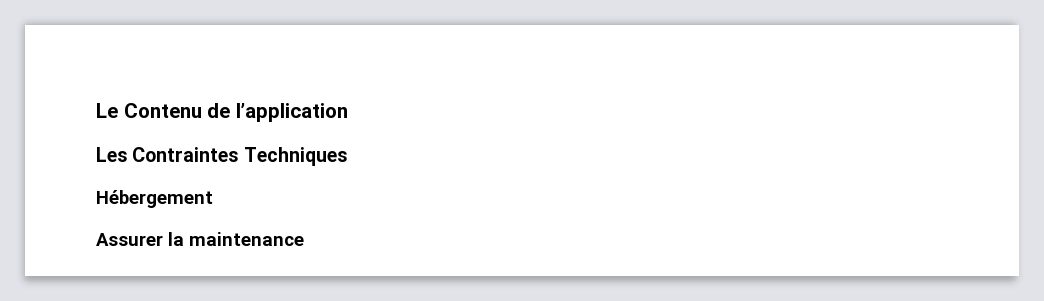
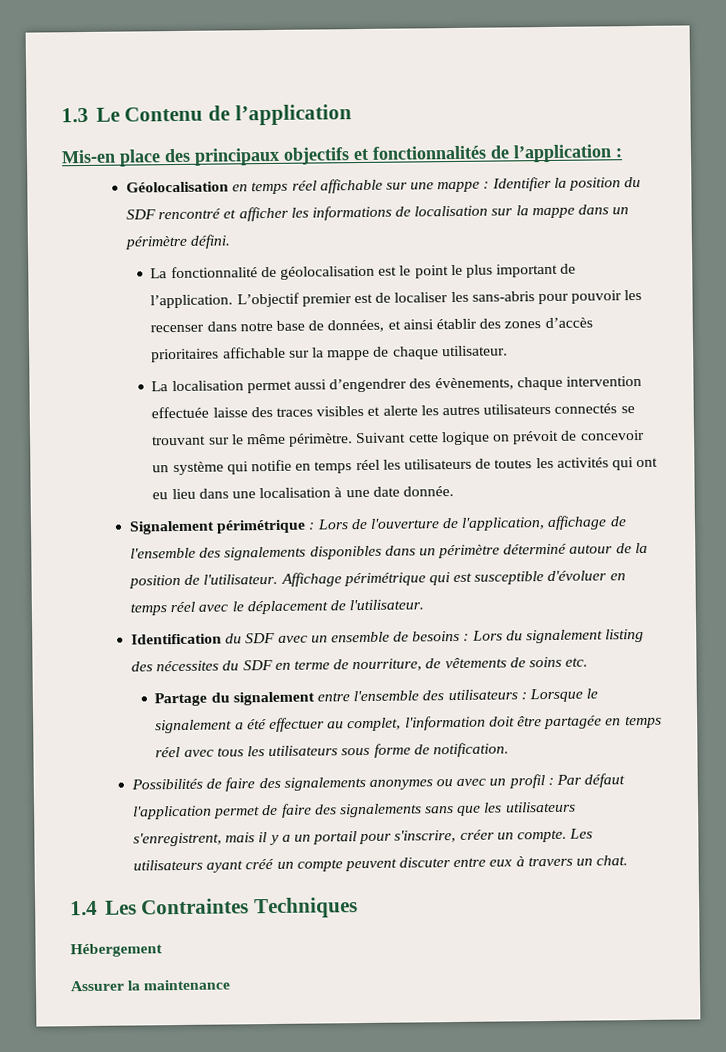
(96, 110) none -> [61,107,89,123] 1.3
(348, 112) none -> [61,144,623,167] [126,176,642,195] [126,204,630,222] [125,234,231,250] [150,263,577,280] [150,289,643,309] [150,317,593,333] [151,345,508,363] [151,375,642,394] [151,403,635,419] [152,429,645,447] [152,457,659,476] [152,486,454,500] [129,515,627,535] [130,542,648,561] [129,570,626,589] [130,599,425,616] [131,628,645,645] [131,656,589,672] [154,688,599,707] [155,715,662,734] [155,742,509,758] [131,773,626,792] [133,801,576,820] [133,828,594,847] [133,855,629,873] [70,900,98,916] Mis-en place des principaux objectifs et fonctionnalités de l’application : // Géolocalisation en temps réel affichable sur une mappe : Identifier la position du SDF rencontré et afficher les informations de localisation sur la mappe dans un périmètre défini. // La fonctionnalité de géolocalisation est le point le plus important de l’application. L’objectif premier est de localiser les sans-abris pour pouvoir les recenser dans notre base de données, et ainsi établir des zones d’accès prioritaires affichable sur la mappe de chaque utilisateur. // La localisation permet aussi d’engendrer des évènements, chaque intervention effectuée laisse des traces visibles et alerte les autres utilisateurs connectés se trouvant sur le même périmètre. Suivant cette logique on prévoit de concevoir un système qui notifie en temps réel les utilisateurs de toutes les activités qui ont eu lieu dans une localisation à une date donnée. // Signalement périmétrique : Lors de l'ouverture de l'application, affichage de l'ensemble des signalements disponibles dans un périmètre déterminé autour de la position de l'utilisateur. Affichage périmétrique qui est susceptible d'évoluer en temps réel avec le déplacement de l'utilisateur. // Identification du SDF avec un ensemble de besoins : Lors du signalement listing des nécessites du SDF en terme de nourriture, de vêtements de soins etc. // Partage du signalement entre l'ensemble des utilisateurs : Lorsque le signalement a été effectuer au complet, l'information doit être partagée en temps réel avec tous les utilisateurs sous forme de notification. // Possibilités de faire des signalements anonymes ou avec un profil : Par défaut l'application permet de faire des signalements sans que les utilisateurs s'enregistrent, mais il y a un portail pour s'inscrire, créer un compte. Les utilisateurs ayant créé un compte peuvent discuter entre eux à travers un chat. // 1.4

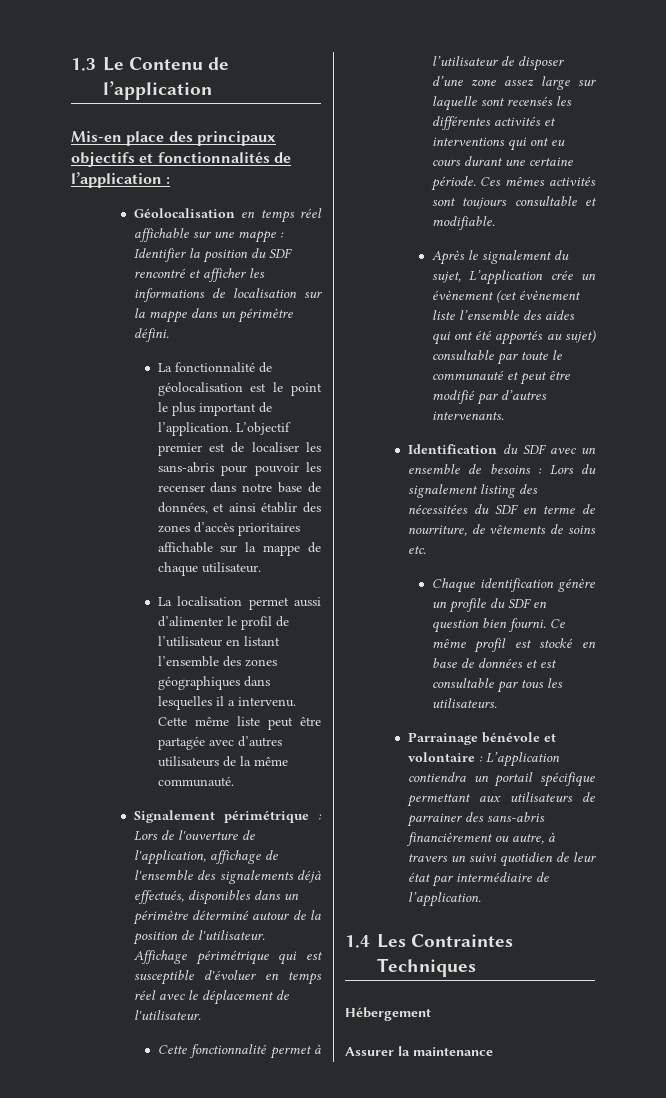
[329,375,642,393] [151,403,635,419] [152,429,645,447] [152,457,659,476] [152,486,454,500] d’engendrer des évènements, chaque intervention effectuée laisse des traces visibles et alerte les autres utilisateurs connectés se trouvant sur le même périmètre. Suivant cette logique on prévoit de concevoir un système qui notifie en temps réel les utilisateurs de toutes les activités qui ont eu lieu dans une localisation à une date donnée. -> [157,616,289,630] [157,636,280,647] [157,656,277,667] [157,676,270,690] [157,696,296,710] [157,716,321,730] [157,736,282,750] [157,756,288,767] [157,776,234,787] d’alimenter le profil de l’utilisateur en listant l’ensemble des zones géographiques dans lesquelles il a intervenu. Cette même liste peut être partagée avec d’autres utilisateurs de la même communauté.
(307, 553) none -> [297,870,321,883] [133,890,184,904] déjà effectués,
(425, 605) none -> [157,1044,321,1059] [431,56,564,71] [431,76,596,90] [431,96,572,111] [431,116,556,130] [431,137,565,151] [431,156,573,166] [430,176,596,191] [431,196,597,209] [431,216,495,230] [431,250,569,265] [431,270,596,285] [431,290,581,303] [431,310,575,320] [431,330,596,345] [431,350,562,365] [431,370,570,385] [431,390,547,405] [431,411,504,420] // Cette fonctionnalité permet à l’utilisateur de disposer d’une zone assez large sur laquelle sont recensés les différentes activités et interventions qui ont eu cours durant une certaine période. Ces mêmes activités sont toujours consultable et modifiable. // Après le signalement du sujet, L’application crée un évènement (cet évènement liste l’ensemble des aides qui ont été apportés au sujet) consultable par toute le communauté et peut être modifié par d’autres intervenants.
[156,660,220,672] nécessites -> [407,504,468,514] nécessitées
[154,688,599,707] [155,715,662,734] [155,742,509,758] [131,773,626,792] [133,801,576,820] [133,828,594,847] [133,855,629,873] Partage du signalement entre l'ensemble des utilisateurs : Lorsque le signalement a été effectuer au complet, l'information doit être partagée en temps réel avec tous les utilisateurs sous forme de notification. // Possibilités de faire des signalements anonymes ou avec un profil : Par défaut l'application permet de faire des signalements sans que les utilisateurs s'enregistrent, mais il y a un portail pour s'inscrire, créer un compte. Les utilisateurs ayant créé un compte peuvent discuter entre eux à travers un chat. -> [431,578,595,593] [431,598,547,613] [431,618,565,633] [431,638,596,653] [431,658,557,668] [431,678,563,693] [431,698,497,708] [407,732,556,745] [407,752,560,767] [407,772,595,787] [406,792,595,807] [406,812,545,827] [405,832,555,846] [407,852,596,867] [407,872,549,887] [407,892,481,907] Chaque identification génère un profile du SDF en question bien fourni. Ce même profil est stocké en base de données et est consultable par tous les utilisateurs. // Parrainage bénévole et volontaire : L’application contiendra un portail spécifique permettant aux utilisateurs de parrainer des sans-abris financièrement ou autre, à travers un suivi quotidien de leur état par intermédiaire de l’application.

